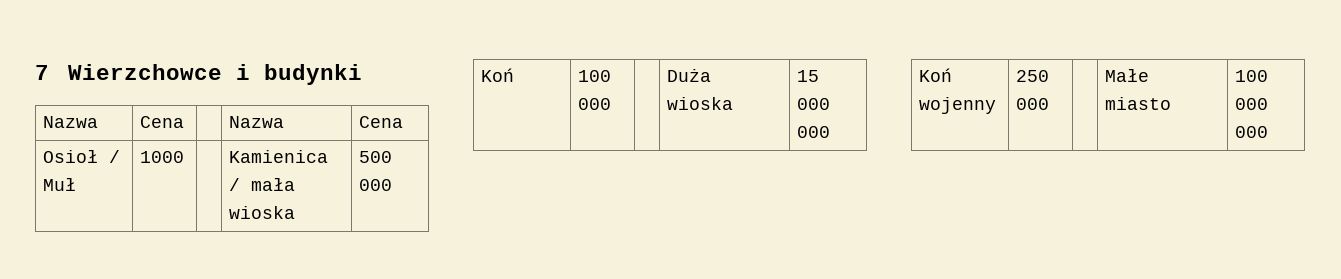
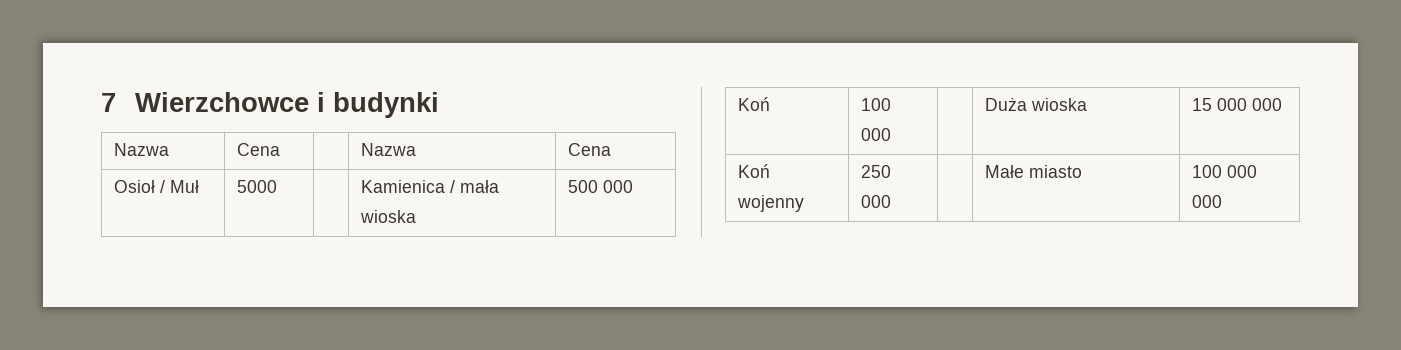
[139,151,184,163] 1000 -> [236,180,277,193] 5000

